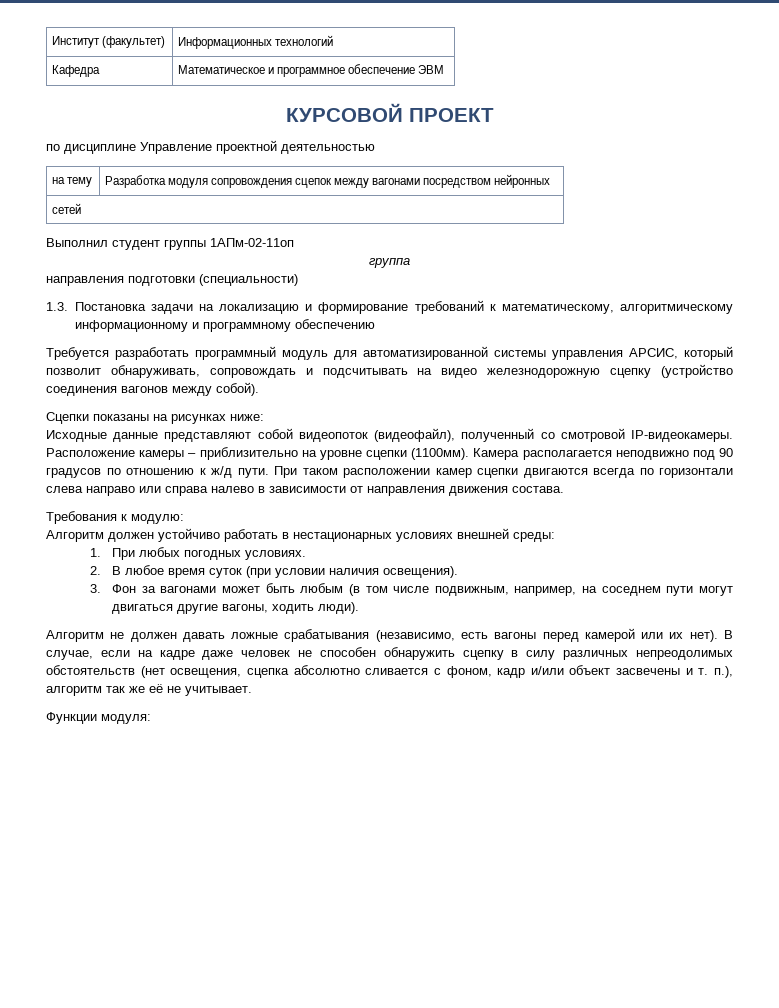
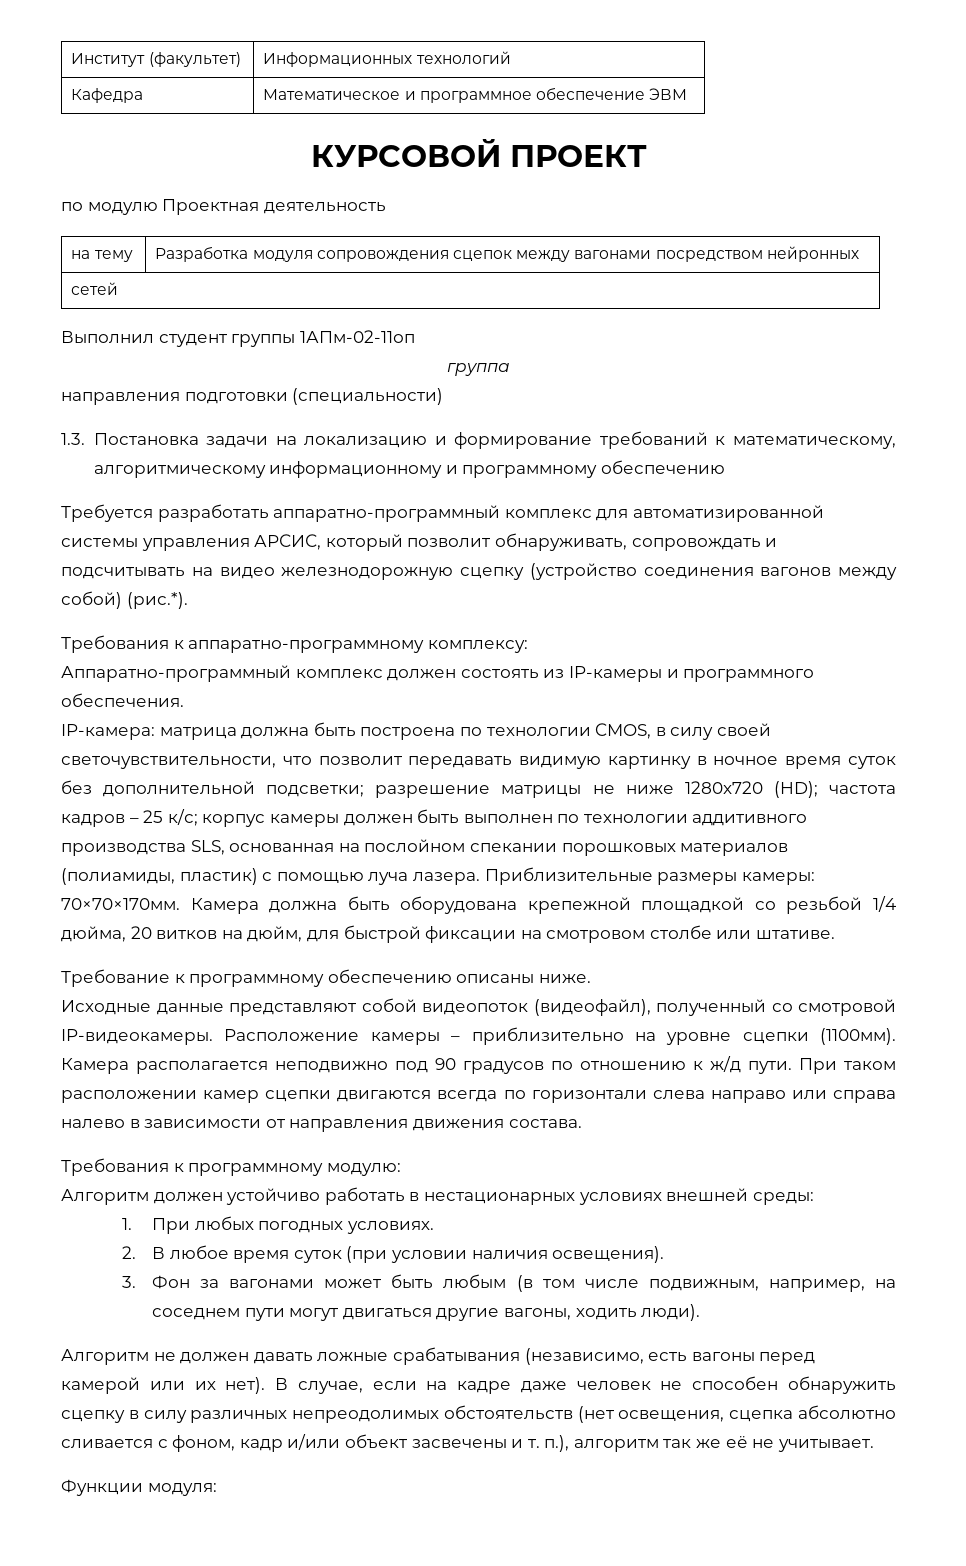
[64,140,375,154] дисциплине Управление проектной деятельностью -> [87,199,386,215] модулю Проектная деятельность
[195,346,328,360] программный модуль -> [273,505,592,522] аппаратно-программный комплекс
[216,382,259,396] [46,412,264,424] собой). // Сцепки показаны на рисунках ниже: -> [61,591,188,609] [61,635,528,653] [61,665,815,682] [61,693,184,707] [61,722,771,740] [61,756,897,769] [61,780,896,798] [61,809,808,827] [61,839,789,856] [61,867,815,885] [61,896,896,914] [61,925,836,943] [61,969,591,987] собой) (рис.*). // Требования к аппаратно-программному комплексу: // Аппаратно-программный комплекс должен состоять из IP-камеры и программного обеспечения. // IP-камера: матрица должна быть построена по технологии CMOS, в силу своей светочувствительности, что позволит передавать видимую картинку в ночное время суток без дополнительной подсветки; разрешение матрицы не ниже 1280x720 (HD); частота кадров – 25 к/с; корпус камеры должен быть выполнен по технологии аддитивного производства SLS, основанная на послойном спекании порошковых материалов (полиамиды, пластик) с помощью луча лазера. Приблизительные размеры камеры: 70×70×170мм. Камера должна быть оборудована крепежной площадкой со резьбой 1/4 дюйма, 20 витков на дюйм, для быстрой фиксации на смотровом столбе или штативе. // Требование к программному обеспечению описаны ниже.
(127, 517) none -> [188,1163,324,1176] программному

